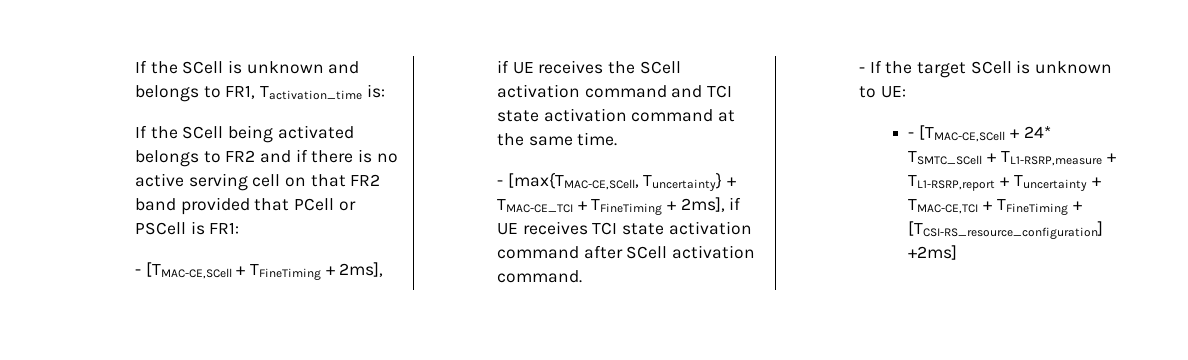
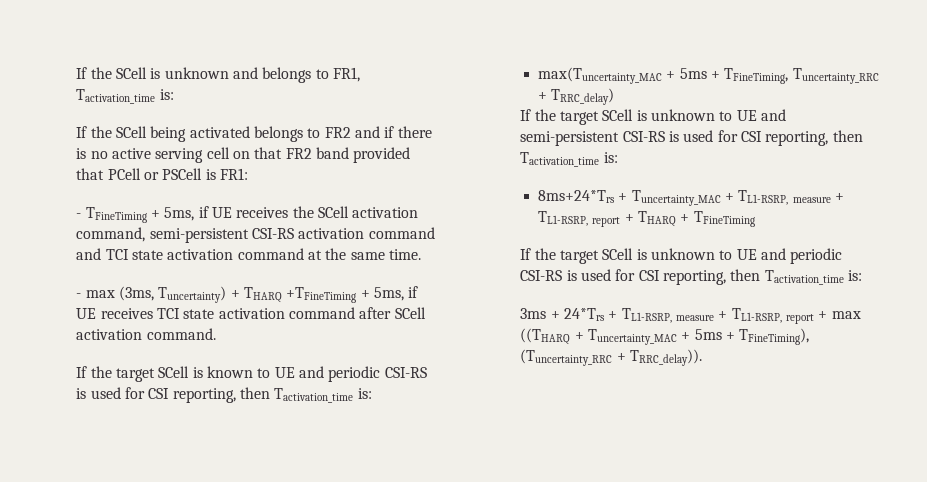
[145,262,384,280] [TMAC-CE,SCell + TFineTiming + 2ms], -> [85,207,195,223] TFineTiming + 5ms,
(580, 91) none -> [76,227,365,243] command, semi-persistent CSI-RS activation
[507,172,736,191] [496,197,725,215] [max{TMAC-CE,SCell, Tuncertainty} + TMAC-CE_TCI + TFineTiming + 2ms], -> [85,286,405,303] max (3ms, Tuncertainty) + THARQ +TFineTiming + 5ms,
[858,60,1113,78] [858,86,906,98] [908,125,1051,142] [908,151,1116,166] [908,175,1101,191] [908,199,1082,215] [908,221,1104,239] [908,245,958,260] - If the target SCell is unknown to UE: // - [TMAC-CE,SCell + 24* TSMTC_SCell + TL1-RSRP,measure + TL1-RSRP,report + Tuncertainty + TMAC-CE,TCI + TFineTiming + [TCSI-RS_resource_configuration] +2ms] -> [76,366,427,382] [76,387,372,403] [538,67,879,84] [538,88,615,105] [520,109,787,125] [520,130,863,146] [520,152,618,167] [538,190,844,206] [538,211,755,227] [520,248,843,264] [520,269,863,285] [520,308,861,324] [520,328,810,345] [520,349,703,366] If the target SCell is known to UE and periodic CSI-RS is used for CSI reporting, then Tactivation_time is: // max(Tuncertainty_MAC + 5ms + TFineTiming, Tuncertainty_RRC + TRRC_delay) // If the target SCell is unknown to UE and semi-persistent CSI-RS is used for CSI reporting, then Tactivation_time is: // 8ms+24*Trs + Tuncertainty_MAC + TL1-RSRP, measure + TL1-RSRP, report + THARQ + TFineTiming // If the target SCell is unknown to UE and periodic CSI-RS is used for CSI reporting, then Tactivation_time is: // 3ms + 24*Trs + TL1-RSRP, measure + TL1-RSRP, report + max ((THARQ + Tuncertainty_MAC + 5ms + TFineTiming), (Tuncertainty_RRC + TRRC_delay)).

